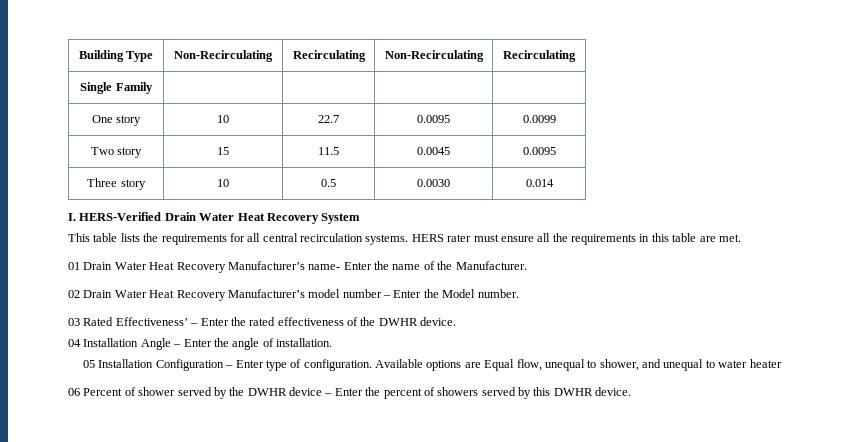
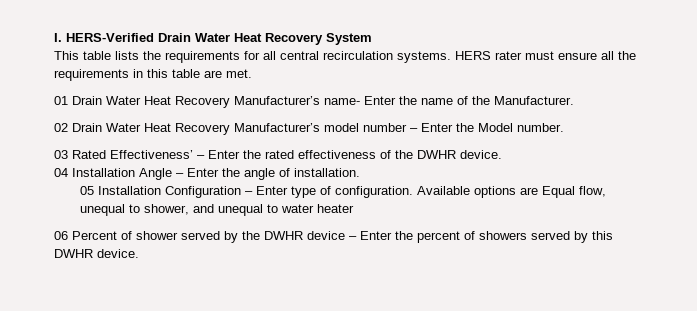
[78,50,154,62] [174,50,273,62] [292,50,366,62] [384,50,484,62] [503,50,576,62] [80,82,153,94] [91,115,142,126] [217,115,229,123] [318,115,339,123] [417,115,450,123] [522,115,556,123] [90,147,143,158] [217,147,229,155] [318,147,339,155] [417,147,450,155] [522,147,556,155] [87,178,146,190] [217,179,229,187] [321,179,336,187] [417,179,450,187] [525,179,554,187] Building Type | Non-Recirculating | Recirculating | Non-Recirculating | Recirculating // Single Family | | | | // One story | 10 | 22.7 | 0.0095 | 0.0099 // Two story | 15 | 11.5 | 0.0045 | 0.0095 // Three story | 10 | 0.5 | 0.0030 | 0.014 // -> (54, 37) none

